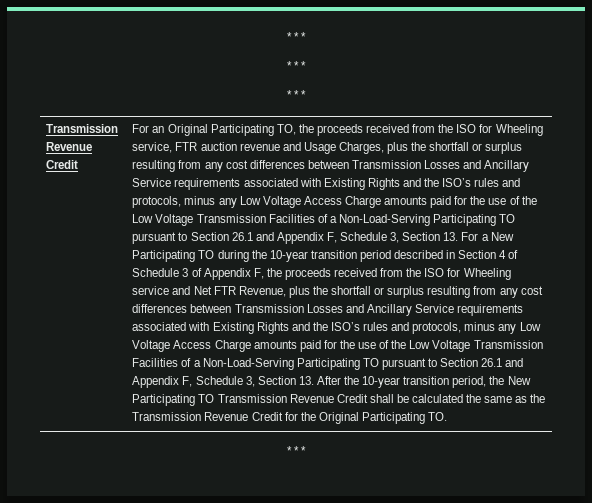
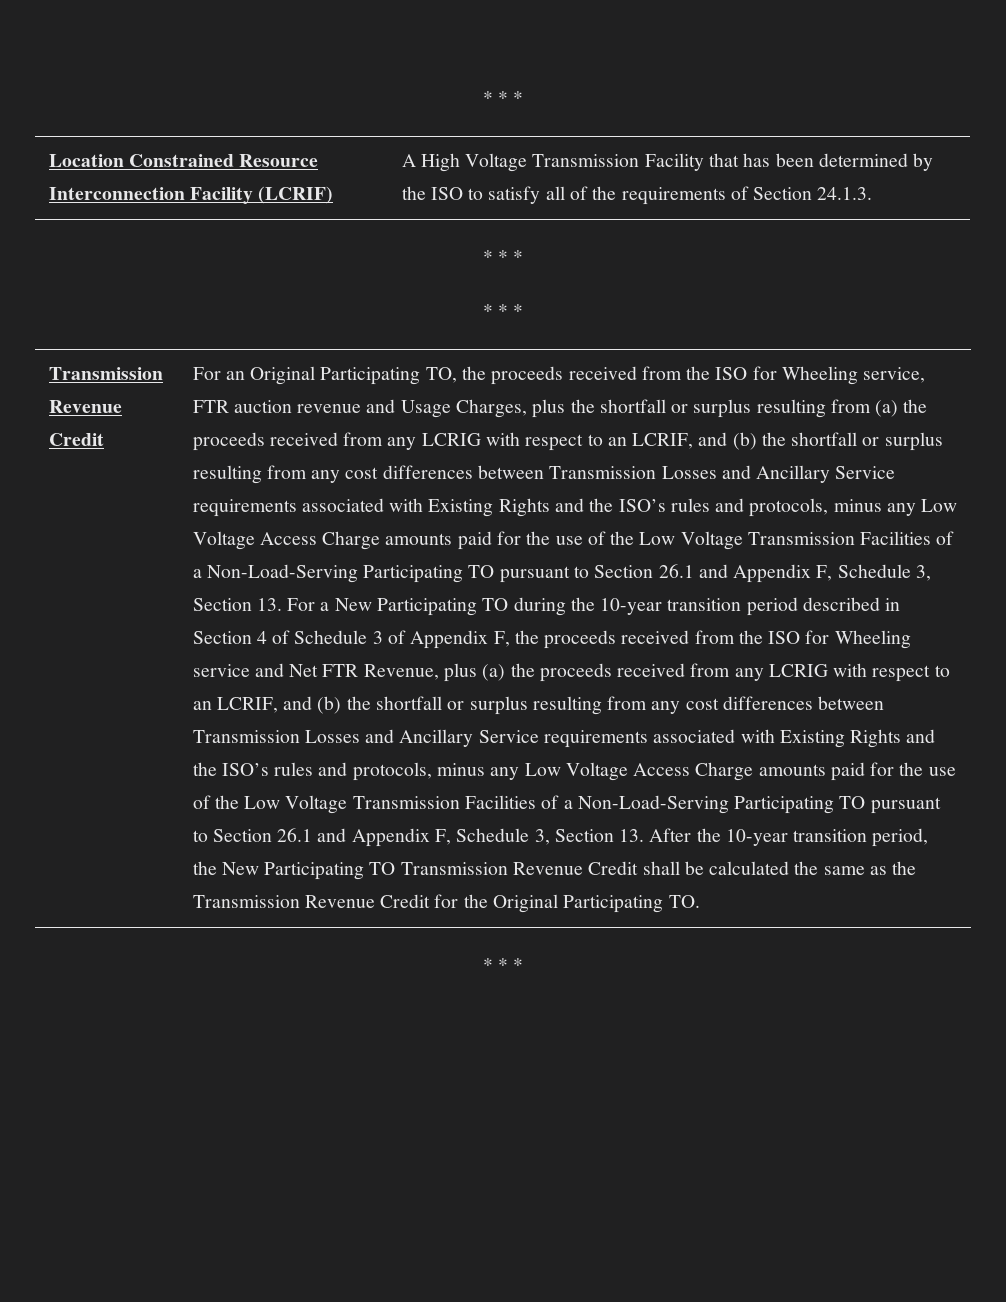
[286,32,307,41] * * * -> [482,91,524,104] [48,154,319,167] [48,186,334,204] [401,153,934,172] [401,186,873,205] * * * // Location Constrained Resource Interconnection Facility (LCRIF) | A High Voltage Transmission Facility that has been determined by the ISO to satisfy all of the requirements of Section 24.1.3.
(202, 164) none -> [875,399,928,417] [192,432,943,451] [192,465,307,484] (a) the proceeds received from any LCRIG with respect to an LCRIF, and (b) the shortfall or surplus resulting from
(310, 292) none -> [482,663,950,682] [192,696,342,714] (a) the proceeds received from any LCRIG with respect to an LCRIF, and (b)

